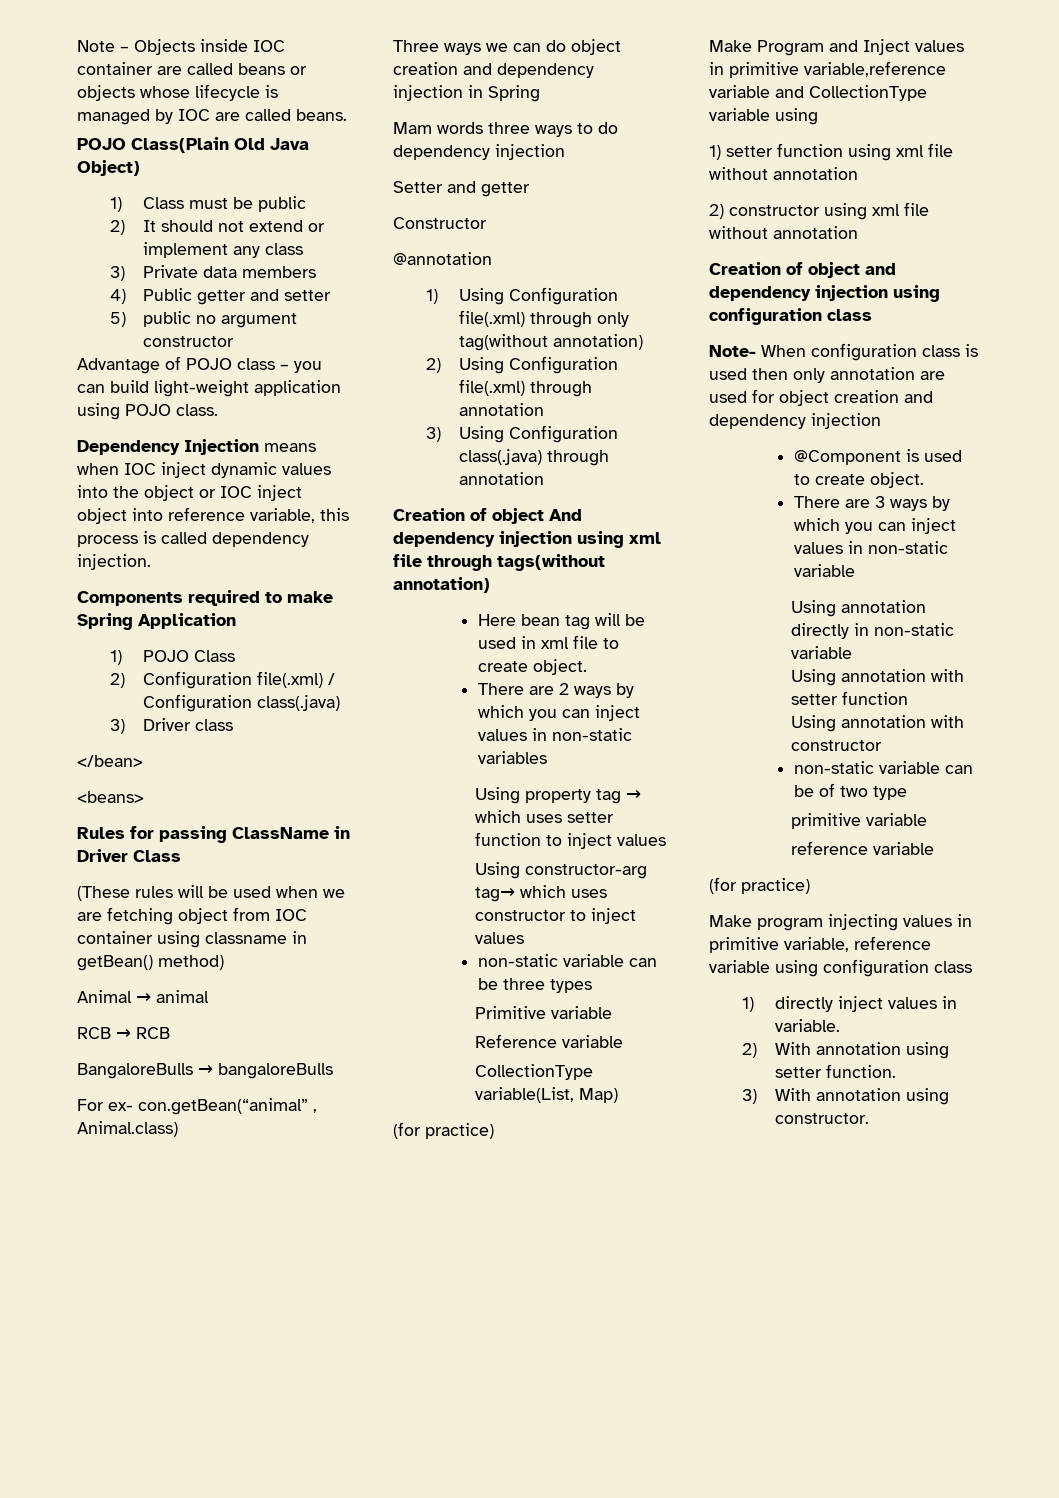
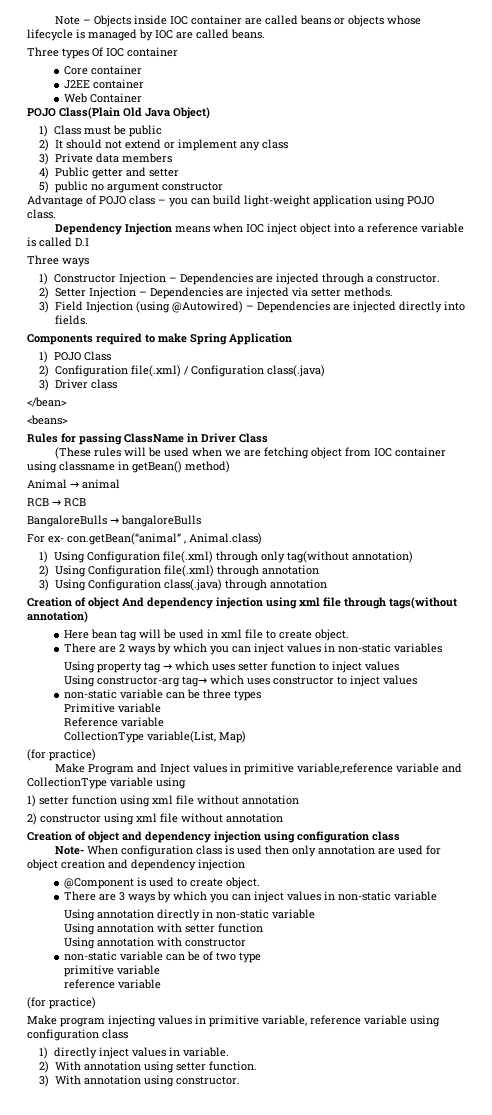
(347, 115) none -> [27,47,178,59] [63,65,142,75] [63,79,144,89] [63,93,142,103] // Three types Of IOC container // Core container // J2EE container // Web Container
[211,462,331,478] [77,485,302,501] [77,507,349,524] [77,531,309,547] [77,554,151,570] dynamic values into the object or IOC inject object into reference variable, this process is called dependency injection. -> [300,223,465,235] [27,237,89,247] [27,255,89,267] [39,273,440,285] [39,287,393,299] [39,301,465,313] [54,315,88,325] object into a reference variable is called D.I // Three ways // 1) Constructor Injection – Dependencies are injected through a constructor. // 2) Setter Injection – Dependencies are injected via setter methods. // 3) Field Injection (using @Autowired) – Dependencies are injected directly into fields.
[393,39,621,55] [393,62,594,78] [393,85,540,102] [393,122,618,137] [393,144,565,160] [393,181,530,197] [393,217,487,229] [393,252,492,265] // Three ways we can do object creation and dependency injection in Spring // Mam words three ways to do dependency injection // Setter and getter // Constructor // @annotation -> (262, 539) none

